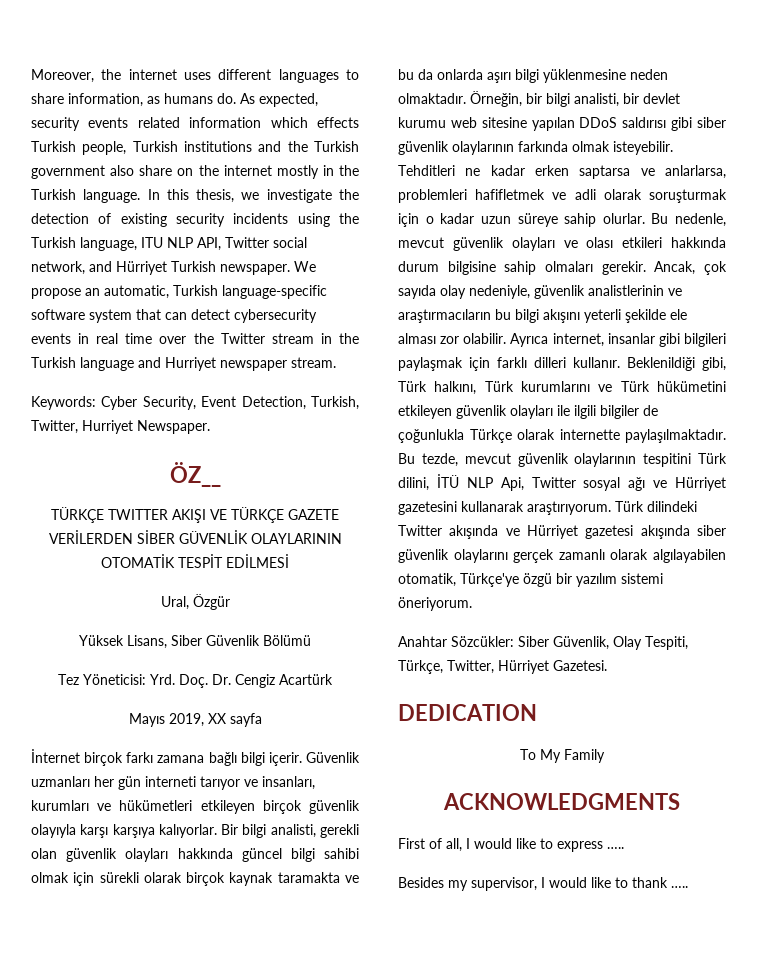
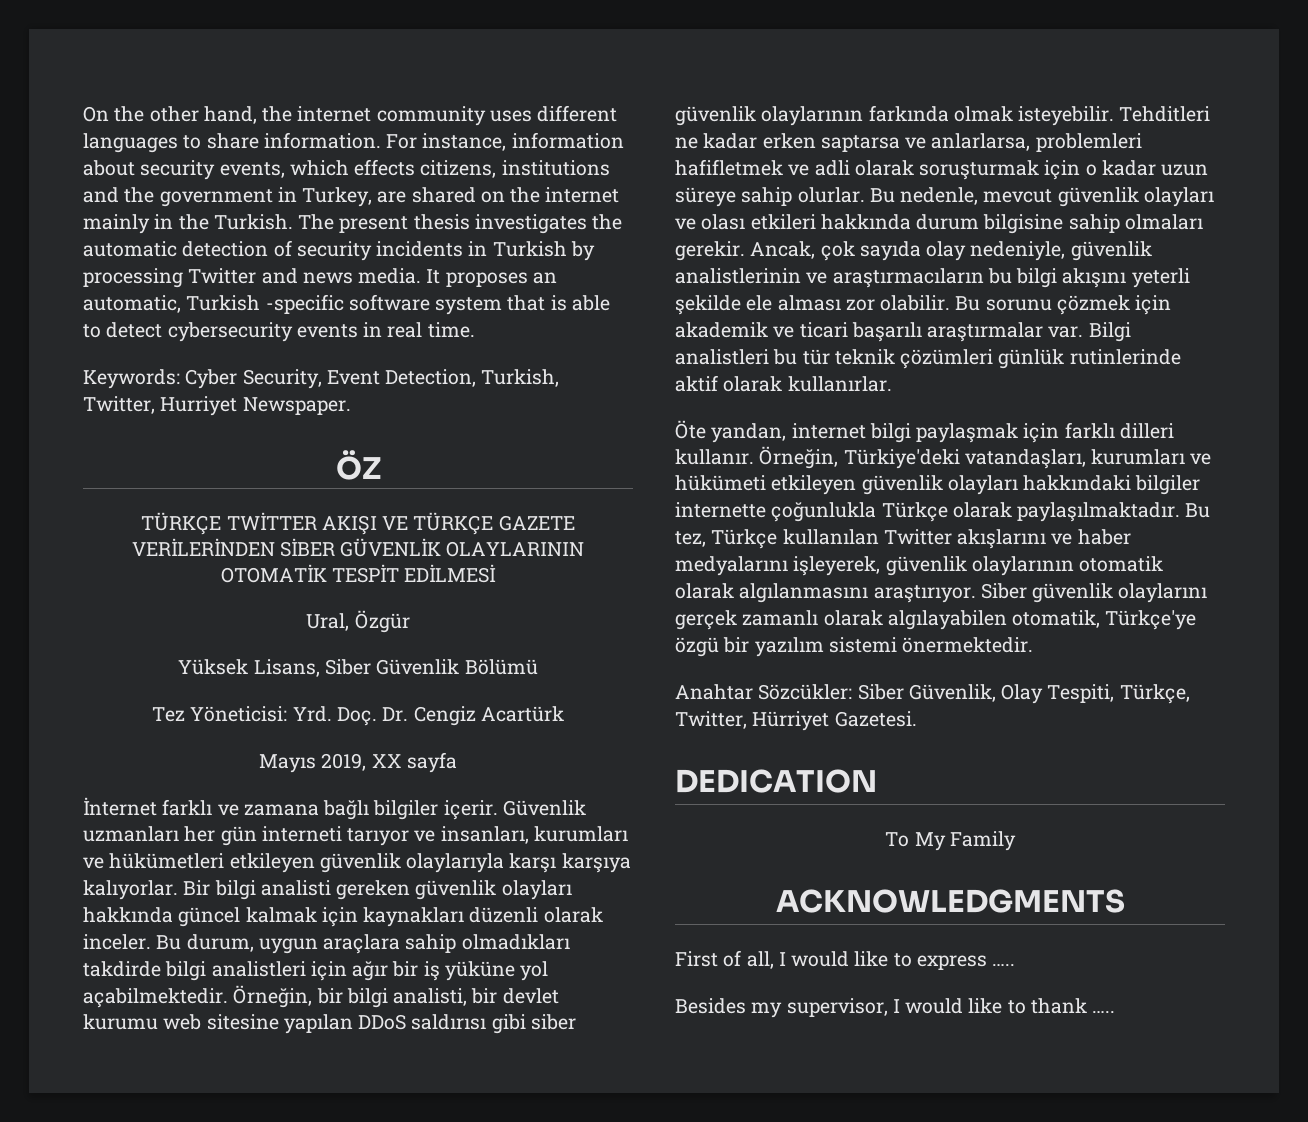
[31,69,177,83] Moreover, the internet -> [83,106,486,126] On the other hand, the internet community
[68,93,318,107] [31,117,359,131] [31,141,359,155] [31,165,173,179] information, as humans do. As expected, security events related information which effects Turkish people, Turkish institutions and the Turkish government also share -> [263,132,624,151] [83,159,610,180] [83,187,476,207] information. For instance, information about security events, which effects citizens, institutions and the government in Turkey, are shared
[276,165,359,179] [31,189,359,203] mostly in the Turkish language. In this thesis, we investigate the -> [83,214,623,234] [83,241,177,257] mainly in the Turkish. The present thesis investigates the automatic
[120,213,167,227] existing -> (292, 248) none
[297,213,359,227] [31,237,307,251] [31,261,316,275] [31,288,81,299] using the Turkish language, ITU NLP API, Twitter social network, and Hürriyet Turkish newspaper. We propose -> [468,241,595,261] [83,268,528,288] in Turkish by processing Twitter and news media. It proposes
[222,285,327,299] language-specific -> [265,294,344,314] -specific
[165,312,187,320] can -> [550,295,610,311] [83,324,101,338] is able to
[125,333,359,344] [31,357,336,371] time over the Twitter stream in the Turkish language and Hurriyet newspaper stream. -> [427,322,475,338] time.
[169,462,221,487] [51,507,168,523] ÖZ__ // TÜRKÇE TWITTER -> [335,450,381,480] [141,512,317,535] ÖZ // TÜRKÇE TWİTTER
[48,530,133,544] VERİLERDEN -> [131,538,275,556] VERİLERİNDEN
[84,752,154,766] birçok farkı -> [162,799,239,816] farklı ve
[240,752,265,766] bilgi -> [373,800,439,820] bilgiler
[262,800,360,814] [31,824,76,838] birçok güvenlik olayıyla -> [319,853,505,873] güvenlik olaylarıyla
[270,824,359,838] [31,848,57,859] analisti, gerekli olan -> [260,880,411,900] analisti gereken
[290,848,359,862] [31,872,359,886] [398,69,668,83] [398,93,466,104] bilgi sahibi olmak için sürekli olarak birçok kaynak taramakta ve bu da onlarda aşırı bilgi yüklenmesine neden olmaktadır. -> [245,907,603,927] [83,934,570,954] [83,961,549,981] [83,988,228,1008] kalmak için kaynakları düzenli olarak inceler. Bu durum, uygun araçlara sahip olmadıkları takdirde bilgi analistleri için ağır bir iş yüküne yol açabilmektedir.
[510,333,726,347] Ayrıca internet, insanlar gibi bilgileri -> [955,295,1172,315] [675,322,1131,342] [675,349,1181,369] [675,375,892,392] [675,420,911,443] Bu sorunu çözmek için akademik ve ticari başarılı araştırmalar var. Bilgi analistleri bu tür teknik çözümleri günlük rutinlerinde aktif olarak kullanırlar. // Öte yandan, internet bilgi
[627,357,726,371] [398,381,726,395] [398,405,658,419] Beklenildiği gibi, Türk halkını, Türk kurumlarını ve Türk hükümetini etkileyen güvenlik olayları ile ilgili bilgiler de -> [759,446,1212,469] [675,475,1201,495] [675,502,766,518] Örneğin, Türkiye'deki vatandaşları, kurumları ve hükümeti etkileyen güvenlik olayları hakkındaki bilgiler internette
[559,429,620,440] internette -> (1012, 510) none
[421,453,727,467] [398,474,726,491] [398,501,697,515] [398,525,726,539] tezde, mevcut güvenlik olaylarının tespitini Türk dilini, İTÜ NLP Api, Twitter sosyal ağı ve Hürriyet gazetesini kullanarak araştırıyorum. Türk dilindeki Twitter akışında ve Hürriyet gazetesi akışında siber -> [675,529,1131,549] [675,556,1164,576] [675,583,1027,603] tez, Türkçe kullanılan Twitter akışlarını ve haber medyalarını işleyerek, güvenlik olaylarının otomatik olarak algılanmasını araştırıyor. Siber
[398,597,472,611] öneriyorum. -> [902,637,1034,653] önermektedir.

